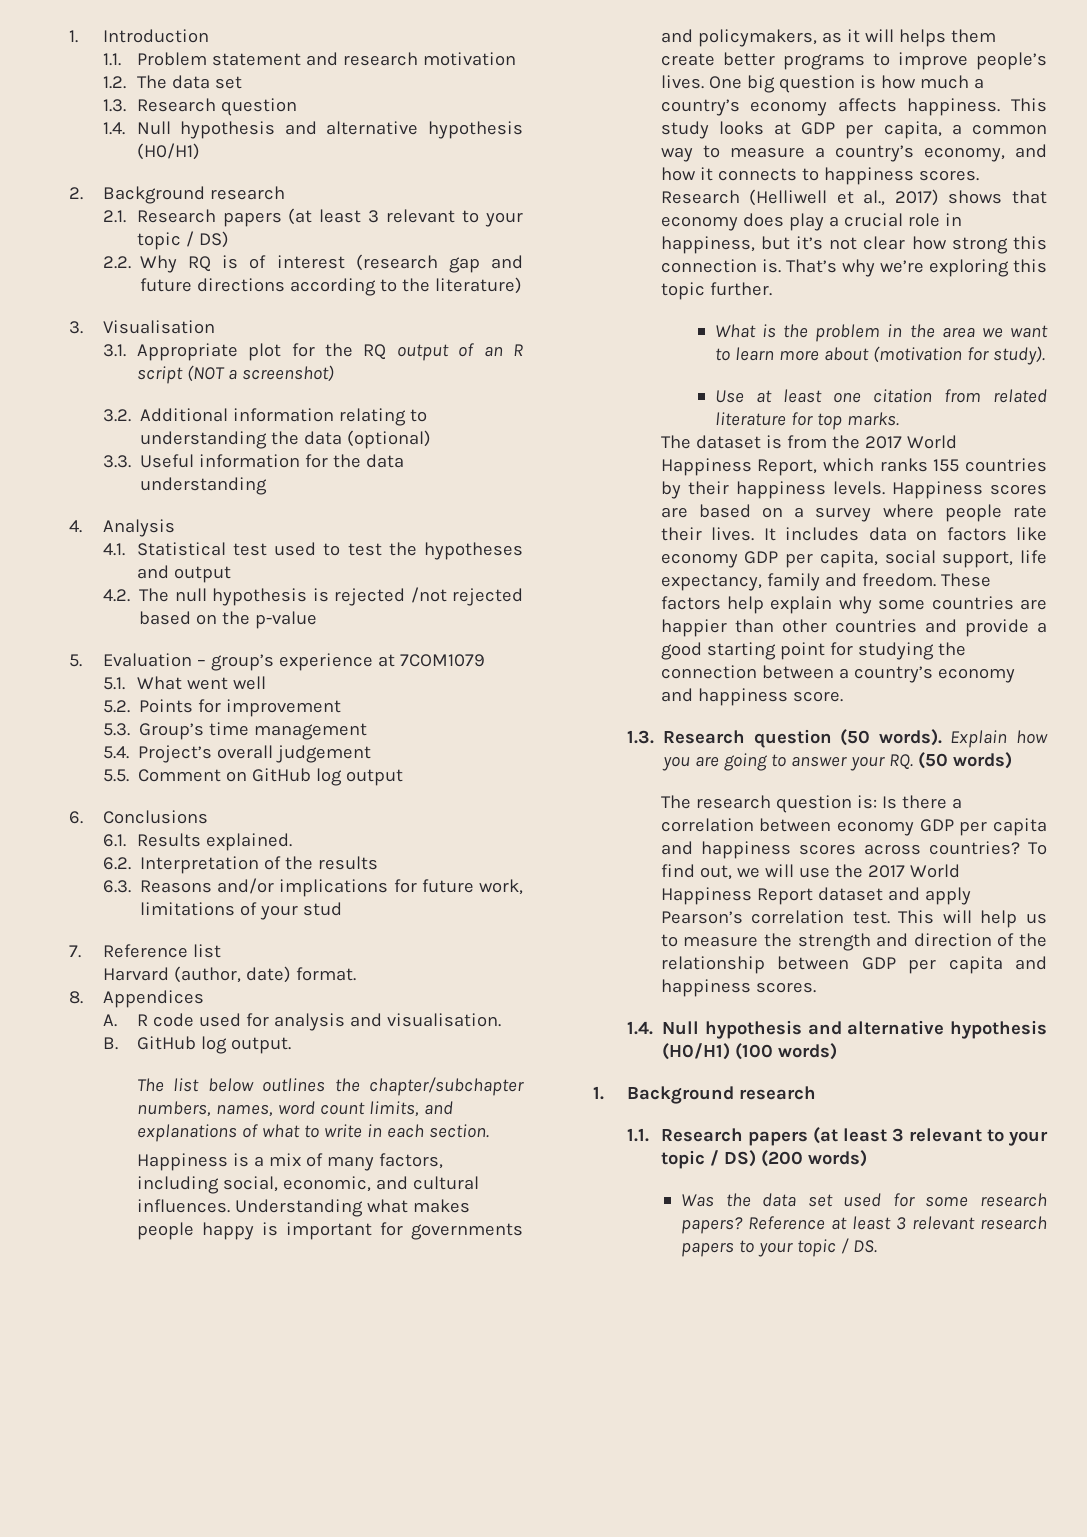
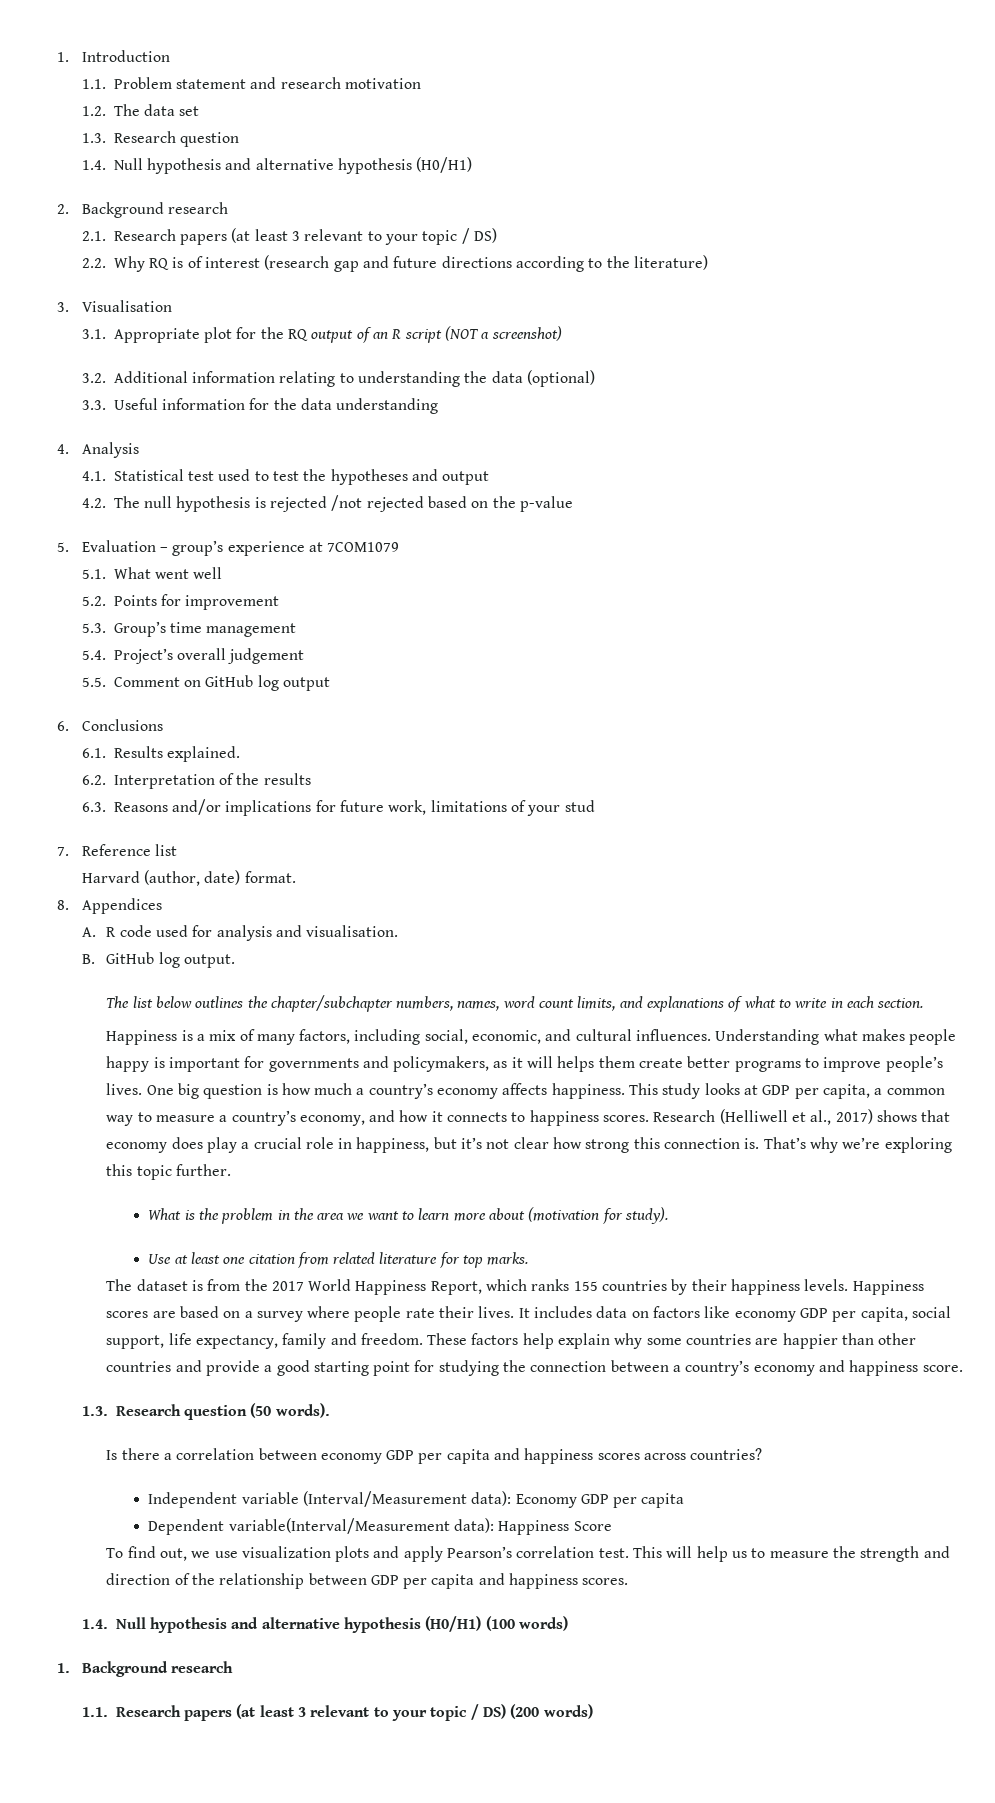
[950,730,1048,748] [662,752,1012,771] [660,795,877,813] Explain how you are going to answer your RQ. (50 words) // The research question is: -> (330, 1410) //
[1028,842,1047,855] [660,864,960,880] [660,887,883,905] To find out, we will use the 2017 World Happiness Report dataset -> [148,1491,685,1508] [148,1518,612,1535] [106,1546,370,1562] // Independent variable (Interval/Measurement data): Economy GDP per capita // Dependent variable(Interval/Measurement data): Happiness Score // To find out, we use visualization plots
[681,1193,1047,1207] [681,1216,1047,1234] [681,1238,877,1257] // Was the data set used for some research papers? Reference at least 3 relevant research papers to your topic / DS. -> (593, 1711) none

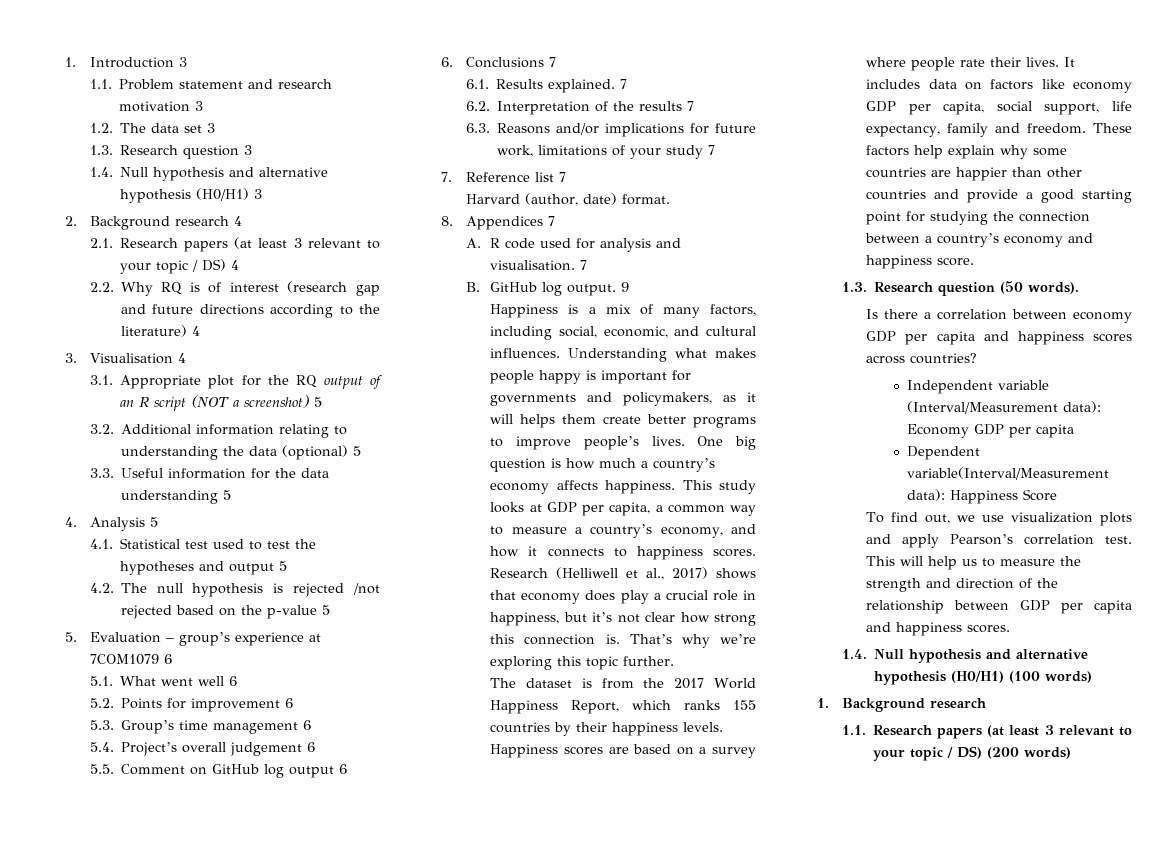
(170, 56) none -> [178,57,187,67] 3
(422, 83) none -> [194,101,203,111] 3
[81,131,240,147] [81,157,473,174] // 1.3. Research question // 1.4. Null hypothesis and alternative hypothesis (H0/H1) -> [206,123,215,133] [89,145,252,159] [89,167,328,181] [119,188,262,203] 3 // 1.3. Research question 3 // 1.4. Null hypothesis and alternative hypothesis (H0/H1) 3
(229, 208) none -> [233,216,242,226] 4
(498, 235) none -> [230,260,239,270] 4
(708, 262) none -> [191,326,200,336] 4
(172, 306) none -> [177,353,186,363] 4
(562, 333) none -> [313,397,322,407] 5
(596, 378) none -> [352,446,361,456] 5
(439, 406) none -> [222,490,231,500] 5
(139, 450) none -> [149,517,158,527] 5
(490, 478) none -> [278,561,287,571] 5
(574, 504) none -> [321,605,330,615] 5
(400, 547) none -> [163,654,172,664] 6
(223, 573) none -> [228,676,237,686] 6
(280, 602) none -> [284,698,293,708] 6
(297, 630) none -> [302,720,311,730] 6
(305, 656) none -> [306,742,315,752] 6
(331, 684) none -> [338,764,347,774] 6
(163, 725) none -> [548,57,556,67] 7
(241, 754) none -> [619,79,627,89] 7
(311, 779) none -> [686,101,694,111] 7
[564,800,595,812] stud -> [665,145,715,159] study 7
(178, 850) none -> [558,172,566,182] 7
(162, 906) none -> [547,216,555,226] 7
(399, 931) none -> [580,260,588,270] 7
[106,995,924,1012] // The list below outlines the chapter/subchapter numbers, names, word count limits, and explanations of what to write in each section. -> [621,282,630,292] 9
[148,1207,669,1224] [148,1252,529,1268] // What is the problem in the area we want to learn more about (motivation for study). // Use at least one citation from related literature for top marks. -> (675, 661) none

